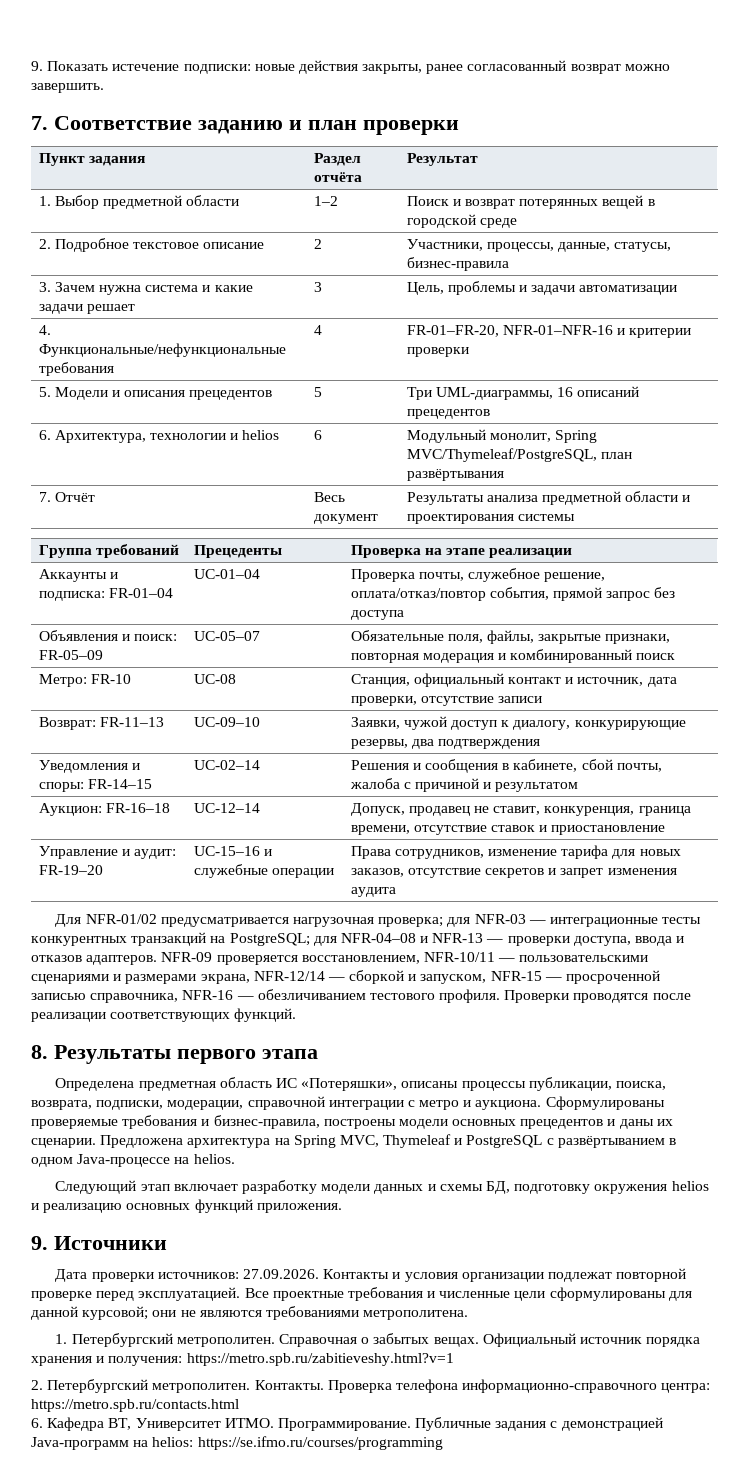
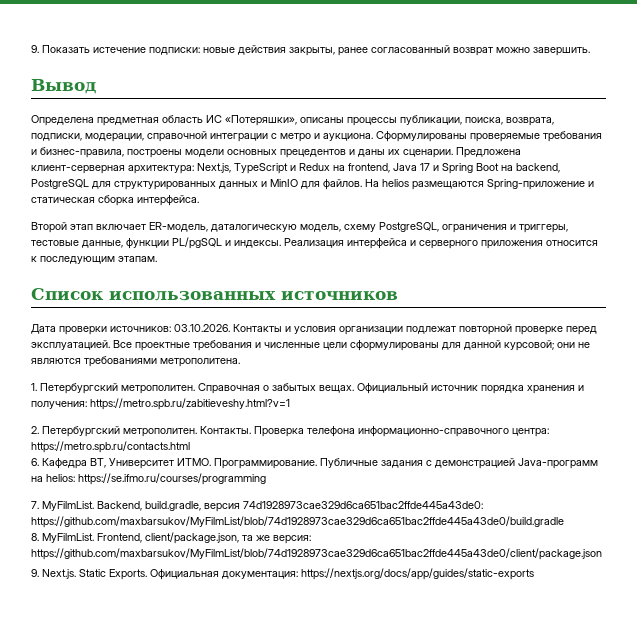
[31,116,459,135] [38,153,145,166] [313,153,361,166] [313,172,362,182] [406,153,478,166] [38,195,240,209] [313,196,338,206] [406,195,655,209] [406,214,517,228] [38,238,265,252] [313,239,322,249] [406,239,672,252] [406,257,509,271] [38,282,253,295] [38,304,135,314] [313,282,322,292] [406,281,678,295] [38,325,51,335] [38,343,286,357] [38,362,114,376] [313,325,322,335] [406,325,692,338] [406,347,469,357] [38,387,273,400] [313,387,322,397] [406,386,640,400] [406,409,490,419] [38,430,280,443] [313,430,322,440] [406,429,598,443] [406,448,632,462] [406,469,504,481] [38,492,95,502] [313,492,345,502] [313,514,378,524] [406,491,691,505] [406,514,575,524] [38,544,179,558] [193,545,282,558] [350,545,573,558] [38,569,118,582] [38,588,173,601] [193,569,260,579] [350,568,606,582] [350,587,676,601] [350,610,404,620] [38,630,178,641] [38,650,103,660] [193,631,260,641] [350,630,671,644] [350,649,676,663] [38,674,131,687] [193,674,236,684] [350,673,677,687] [350,696,543,706] [38,717,164,730] [193,717,260,727] [350,716,686,730] [350,739,541,749] [38,760,140,773] [38,779,152,792] [193,760,260,770] [350,759,662,773] [349,778,579,792] [38,803,170,816] [193,803,260,813] [350,803,691,816] [350,825,666,835] [38,846,177,859] [38,865,103,875] [193,846,272,856] [193,864,334,878] [350,845,681,859] [350,868,677,878] [350,887,396,897] [55,914,702,927] [31,932,685,946] [31,952,649,965] [31,970,661,984] [31,989,691,1003] [31,1008,297,1022] [31,1045,318,1064] 7. Соответствие заданию и план проверки // Пункт задания | Раздел отчёта | Результат // 1. Выбор предметной области | 1–2 | Поиск и возврат потерянных вещей в городской среде // 2. Подробное текстовое описание | 2 | Участники, процессы, данные, статусы, бизнес-правила // 3. Зачем нужна система и какие задачи решает | 3 | Цель, проблемы и задачи автоматизации // 4. Функциональные/нефункциональные требования | 4 | FR-01–FR-20, NFR-01–NFR-16 и критерии проверки // 5. Модели и описания прецедентов | 5 | Три UML-диаграммы, 16 описаний прецедентов // 6. Архитектура, технологии и helios | 6 | Модульный монолит, Spring MVC/Thymeleaf/PostgreSQL, план развёртывания // 7. Отчёт | Весь документ | Результаты анализа предметной области и проектирования системы // Группа требований | Прецеденты | Проверка на этапе реализации // Аккаунты и подписка: FR-01–04 | UC-01–04 | Проверка почты, служебное решение, оплата/отказ/повтор события, прямой запрос без доступа // Объявления и поиск: FR-05–09 | UC-05–07 | Обязательные поля, файлы, закрытые признаки, повторная модерация и комбинированный поиск // Метро: FR-10 | UC-08 | Станция, официальный контакт и источник, дата проверки, отсутствие записи // Возврат: FR-11–13 | UC-09–10 | Заявки, чужой доступ к диалогу, конкурирующие резервы, два подтверждения // Уведомления и споры: FR-14–15 | UC-02–14 | Решения и сообщения в кабинете, сбой почты, жалоба с причиной и результатом // Аукцион: FR-16–18 | UC-12–14 | Допуск, продавец не ставит, конкуренция, граница времени, отсутствие ставок и приостановление // Управление и аудит: FR-19–20 | UC-15–16 и служебные операции | Права сотрудников, изменение тарифа для новых заказов, отсутствие секретов и запрет изменения аудита // Для NFR-01/02 предусматривается нагрузочная проверка; для NFR-03 — интеграционные тесты конкурентных транзакций на PostgreSQL; для NFR-04–08 и NFR-13 — проверки доступа, ввода и отказов адаптеров. NFR-09 проверяется восстановлением, NFR-10/11 — пользовательскими сценариями и размерами экрана, NFR-12/14 — сборкой и запуском, NFR-15 — просроченной записью справочника, NFR-16 — обезличиванием тестового профиля. Проверки проводятся после реализации соответствующих функций. // 8. Результаты первого этапа -> [31,79,96,94] Вывод
[187,1134,677,1148] [31,1154,235,1167] [55,1180,709,1194] [31,1199,342,1213] [31,1236,167,1250] архитектура на Spring MVC, Thymeleaf и PostgreSQL с развёртыванием в одном Java-процессе на helios. // Следующий этап включает разработку модели данных и схемы БД, подготовку окружения helios и реализацию основных функций приложения. // 9. Источники -> [31,163,560,174] [31,179,594,190] [31,195,199,206] [31,222,568,233] [31,237,598,249] [31,256,157,264] [31,288,398,301] клиент-серверная архитектура: Next.js, TypeScript и Redux на frontend, Java 17 и Spring Boot на backend, PostgreSQL для структурированных данных и MinIO для файлов. На helios размещаются Spring-приложение и статическая сборка интерфейса. // Второй этап включает ER-модель, даталогическую модель, схему PostgreSQL, ограничения и триггеры, тестовые данные, функции PL/pgSQL и индексы. Реализация интерфейса и серверного приложения относится к последующим этапам. // Список использованных источников
[243,1269,320,1279] 27.09.2026. -> [174,324,230,332] 03.10.2026.
(443, 1443) none -> [31,501,483,512] [31,516,564,528] [31,532,311,544] [31,548,602,560] [31,568,534,580] // 7. MyFilmList. Backend, build.gradle, версия 74d1928973cae329d6ca651bac2ffde445a43de0: https://github.com/maxbarsukov/MyFilmList/blob/74d1928973cae329d6ca651bac2ffde445a43de0/build.gradle // 8. MyFilmList. Frontend, client/package.json, та же версия: https://github.com/maxbarsukov/MyFilmList/blob/74d1928973cae329d6ca651bac2ffde445a43de0/client/package.json // 9. Next.js. Static Exports. Официальная документация: https://nextjs.org/docs/app/guides/static-exports

